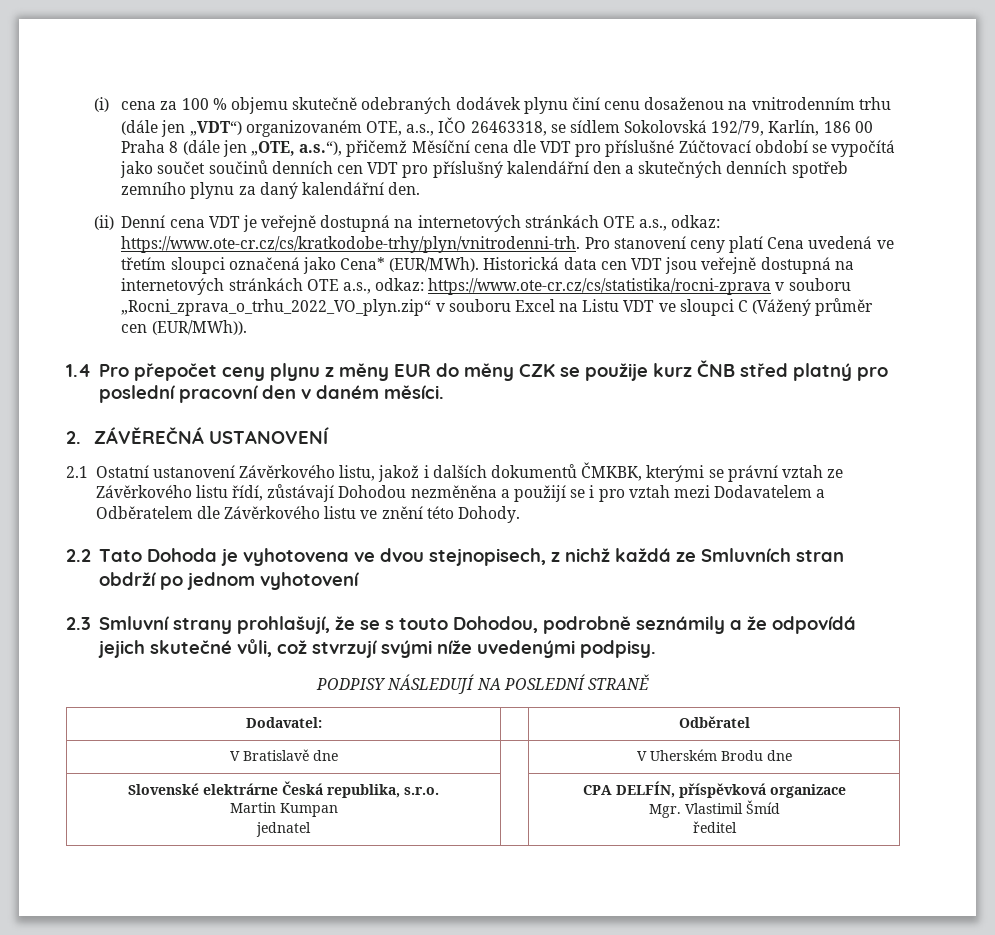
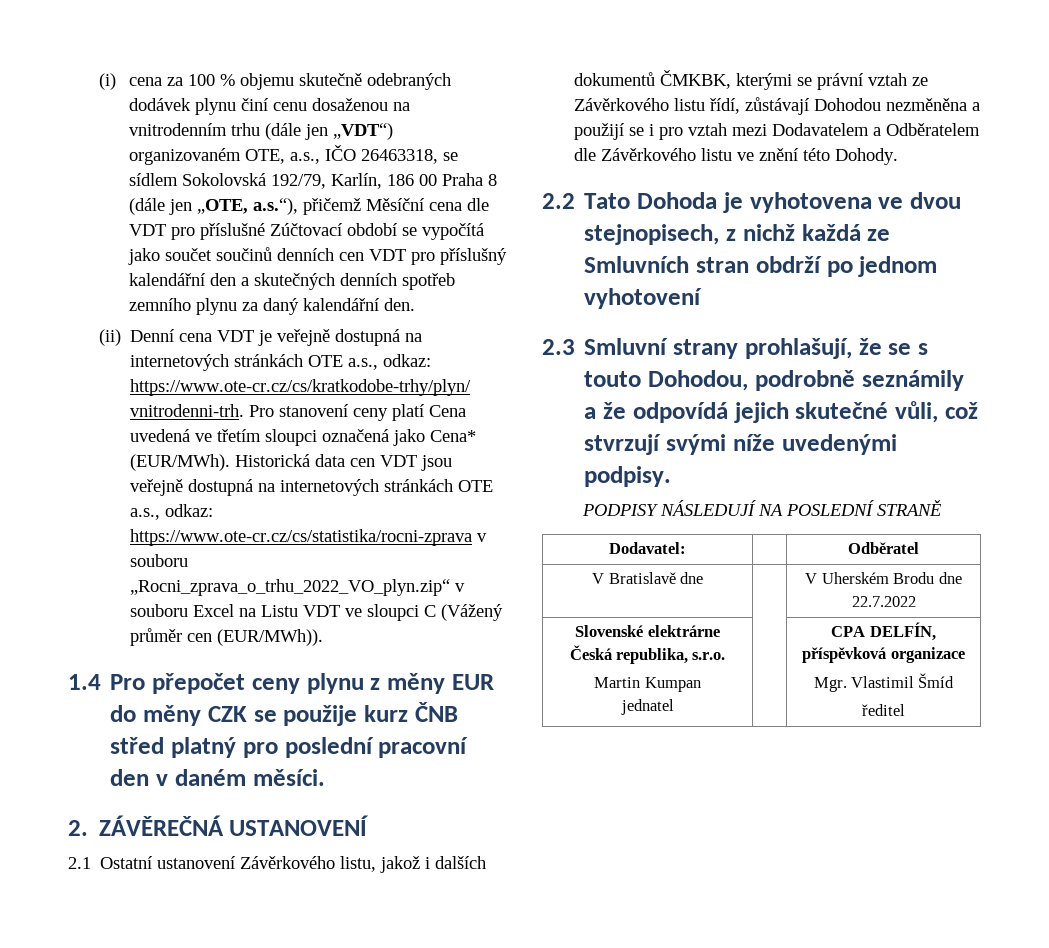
(792, 755) none -> [851,596,916,607] 22.7.2022

